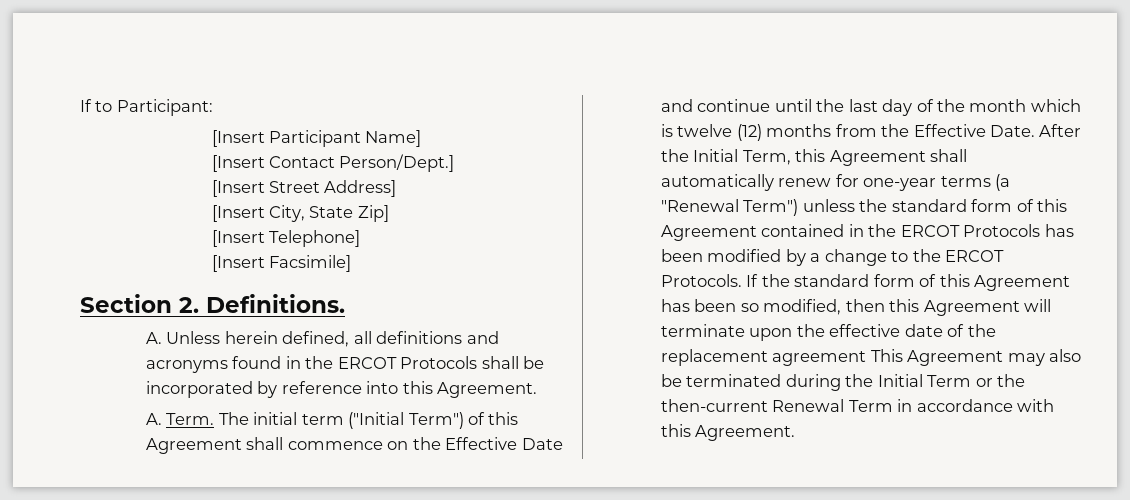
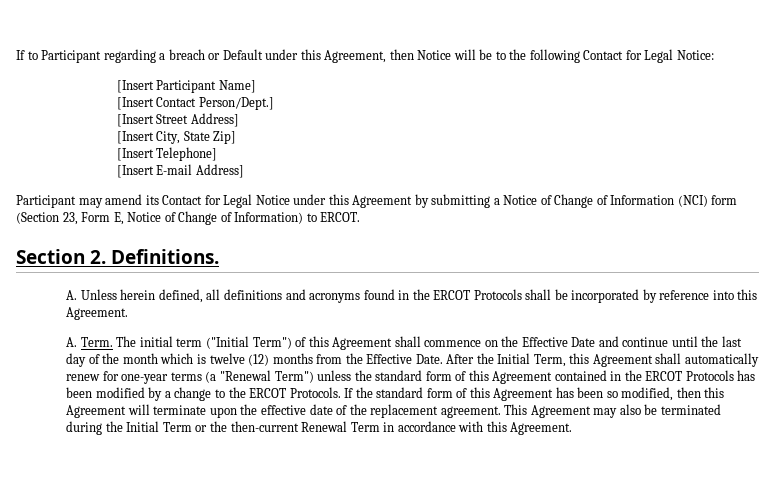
[116,99,213,116] Participant: -> [41,49,714,63] Participant regarding a breach or Default under this Agreement, then Notice will be to the following Contact for Legal Notice:
[268,255,351,272] Facsimile] -> [156,164,244,178] [16,194,738,208] [16,211,361,225] E-mail Address] // Participant may amend its Contact for Legal Notice under this Agreement by submitting a Notice of Change of Information (NCI) form (Section 23, Form E, Notice of Change of Information) to ERCOT.
[772,351,867,366] agreement -> [440,406,501,418] agreement.

